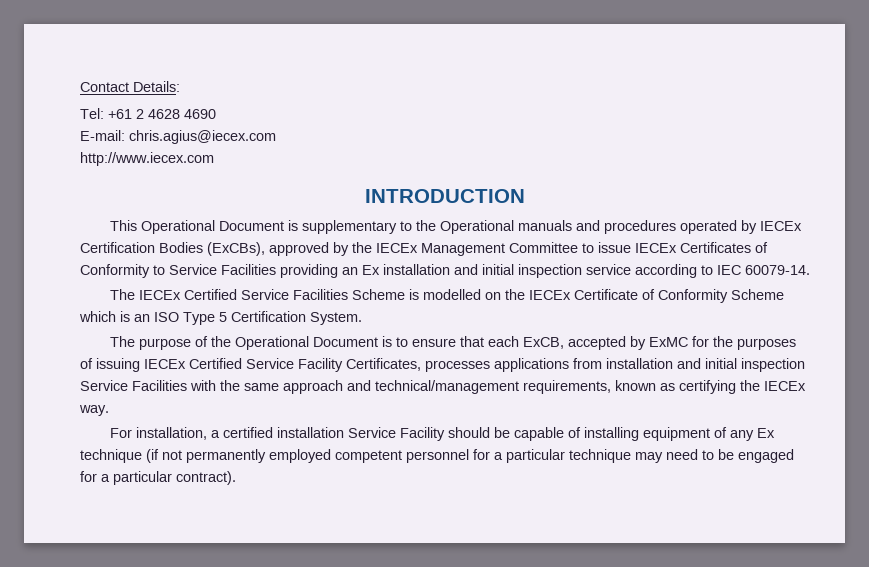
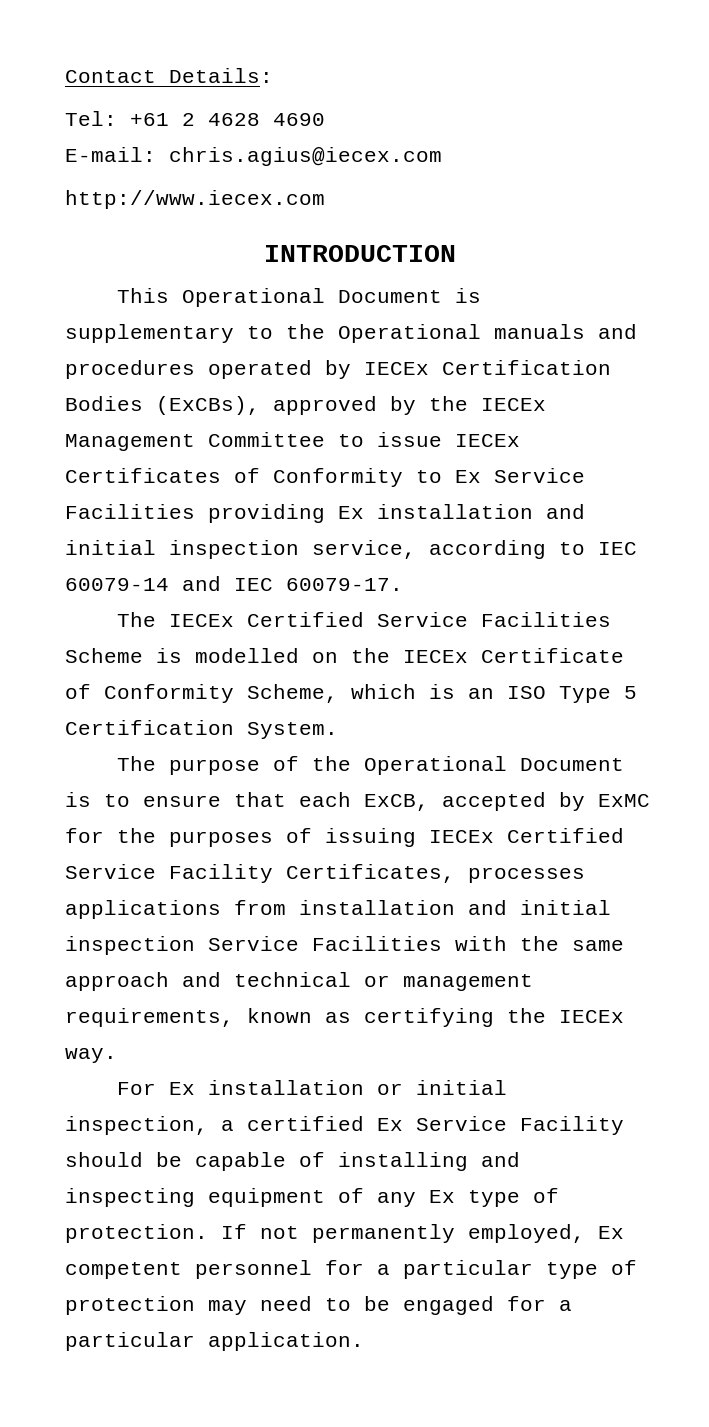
(165, 270) none -> [455,470,481,483] Ex
[342,267,358,275] an -> (325, 513) none
[586,264,631,275] service -> [312,540,416,559] service,
[745,265,810,275] 60079-14. -> [65,576,403,591] 60079-14 and IEC 60079-17.
[730,289,784,300] Scheme -> [247,684,338,703] Scheme,
[375,380,519,394] technical/management -> [234,972,533,991] technical or management
[135,427,207,440] installation, -> [168,1080,507,1095] [65,1116,208,1135] Ex installation or initial inspection,
[276,427,344,438] installation -> [377,1118,403,1131] Ex
(639, 434) none -> [481,1152,520,1167] [65,1188,195,1207] and inspecting
[80,449,331,463] technique (if not permanently employed -> [468,1188,559,1207] [65,1224,624,1243] type of protection. If not permanently employed, Ex
[569,449,631,463] technique -> [546,1260,637,1279] [65,1296,195,1315] type of protection
[176,471,236,485] contract). -> [208,1332,364,1351] application.

